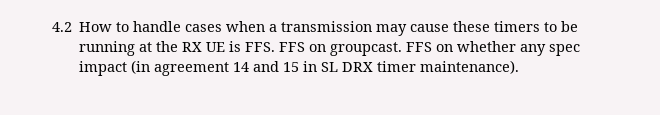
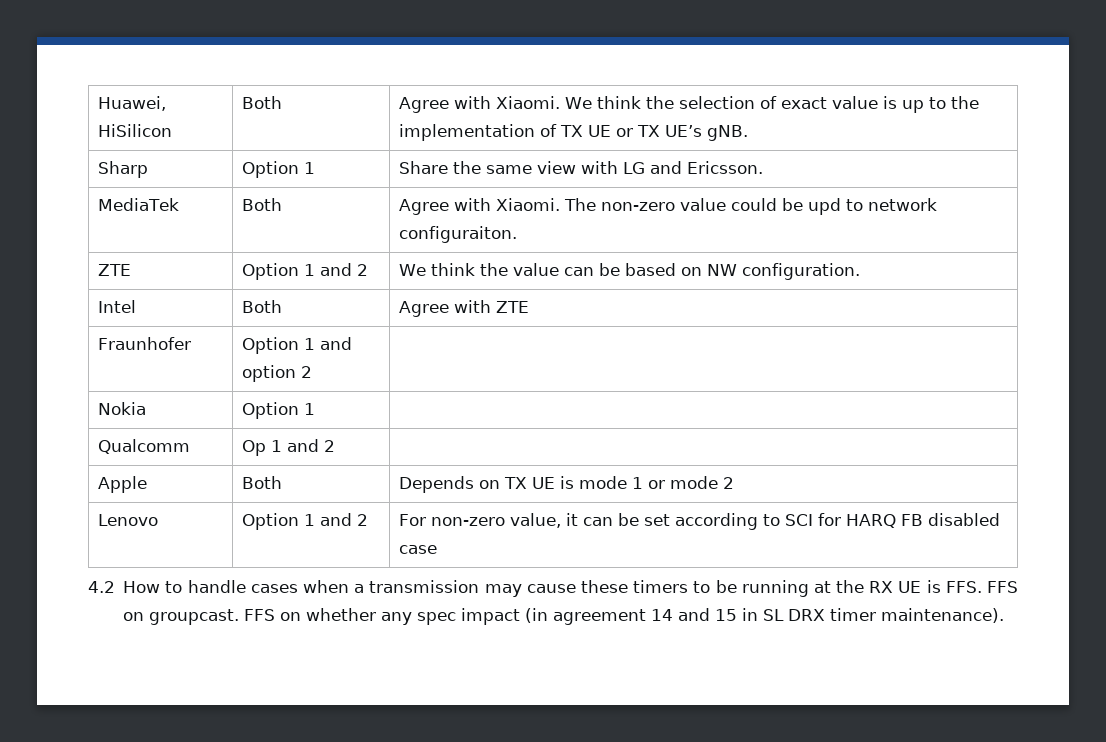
(52, 27) none -> [97,96,166,111] [97,124,172,137] [241,96,282,109] [398,96,979,113] [398,124,748,141] [97,161,148,178] [241,161,315,178] [398,161,763,174] [97,198,179,211] [241,198,282,211] [398,198,937,215] [398,226,517,243] [97,264,131,276] [241,263,368,280] [398,263,860,280] [97,300,136,313] [241,300,282,313] [398,300,529,317] [97,337,191,350] [241,337,352,354] [241,365,312,382] [97,402,146,415] [241,402,315,419] [97,439,190,454] [241,439,335,456] [97,476,147,493] [241,476,282,489] [398,476,734,493] [97,514,158,526] [241,513,368,530] [398,513,1000,530] [398,545,437,554] Huawei, HiSilicon | Both | Agree with Xiaomi. We think the selection of exact value is up to the implementation of TX UE or TX UE’s gNB. // Sharp | Option 1 | Share the same view with LG and Ericsson. // MediaTek | Both | Agree with Xiaomi. The non-zero value could be upd to network configuraiton. // ZTE | Option 1 and 2 | We think the value can be based on NW configuration. // Intel | Both | Agree with ZTE // Fraunhofer | Option 1 and option 2 | // Nokia | Option 1 | // Qualcomm | Op 1 and 2 | // Apple | Both | Depends on TX UE is mode 1 or mode 2 // Lenovo | Option 1 and 2 | For non-zero value, it can be set according to SCI for HARQ FB disabled case //

